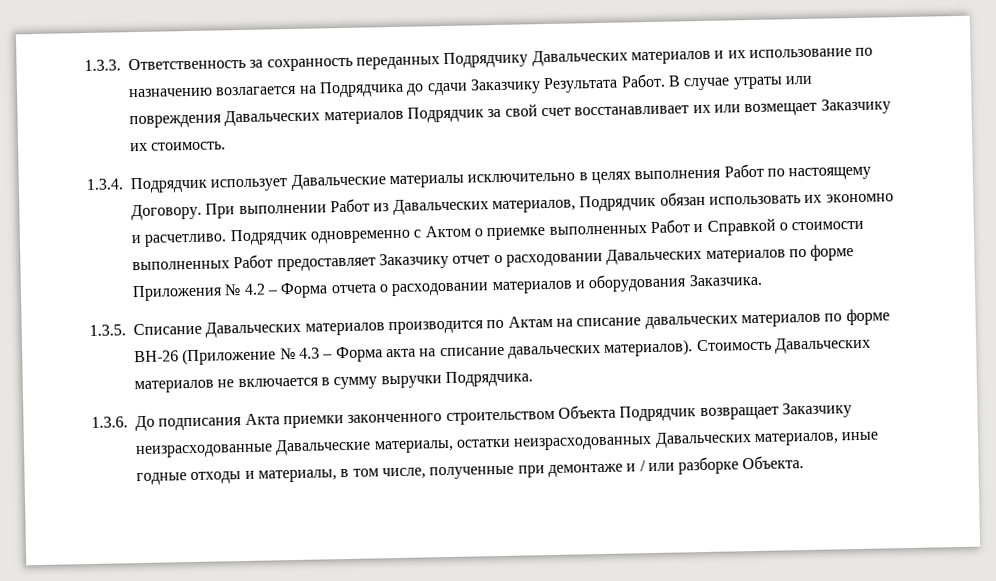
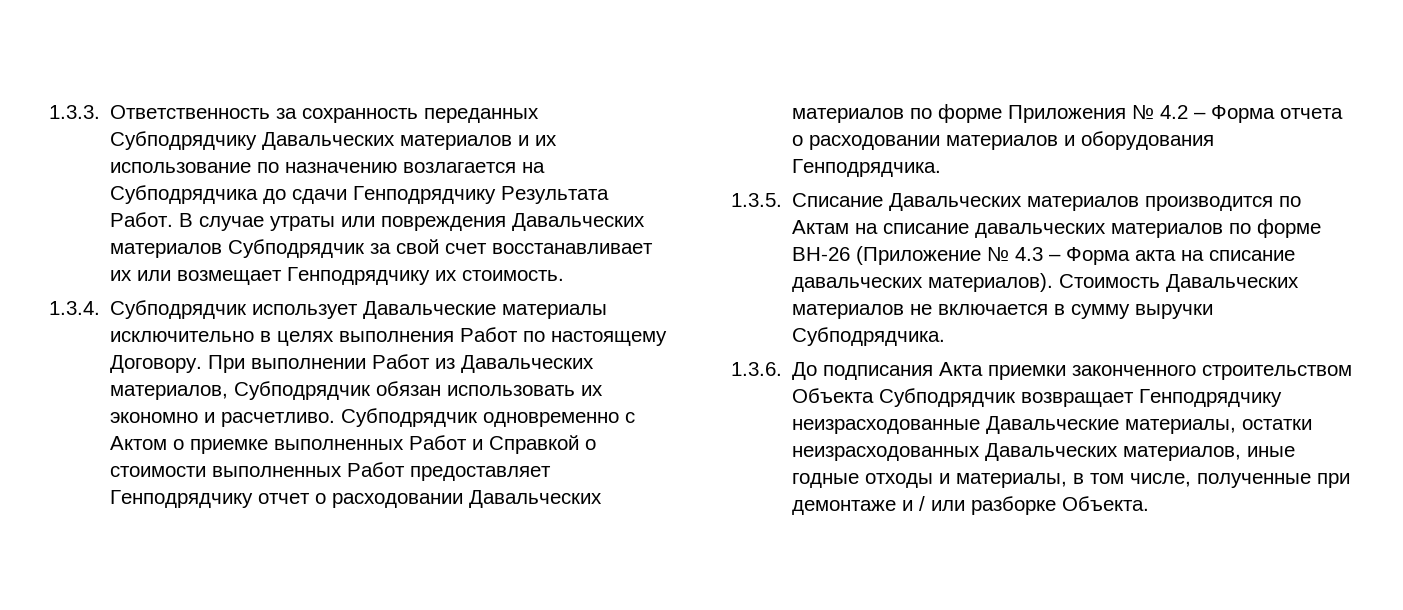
[443,51,529,69] Подрядчику -> [110,131,258,150] Субподрядчику
[318,80,404,98] Подрядчика -> [110,185,259,204] Субподрядчика
[469,78,541,95] Заказчику -> [353,186,497,204] Генподрядчику
[406,106,484,123] Подрядчик -> [228,239,366,258] Субподрядчик
[820,98,891,115] Заказчику -> [287,267,431,285] Генподрядчику
[130,176,208,194] Подрядчик -> [110,300,248,319] Субподрядчик
[579,194,657,212] Подрядчик -> [234,381,372,400] Субподрядчик
[229,228,308,246] Подрядчик -> [341,408,479,427] Субподрядчик
[378,252,449,270] Заказчику -> [110,490,254,508] Генподрядчику
[688,273,762,287] Заказчика. -> [792,159,942,177] Генподрядчика.
[444,370,533,388] Подрядчика. -> [792,327,946,346] Субподрядчика.
[619,402,852,422] Подрядчик возвращает Заказчику -> [879,388,1283,407] Субподрядчик возвращает Генподрядчику

